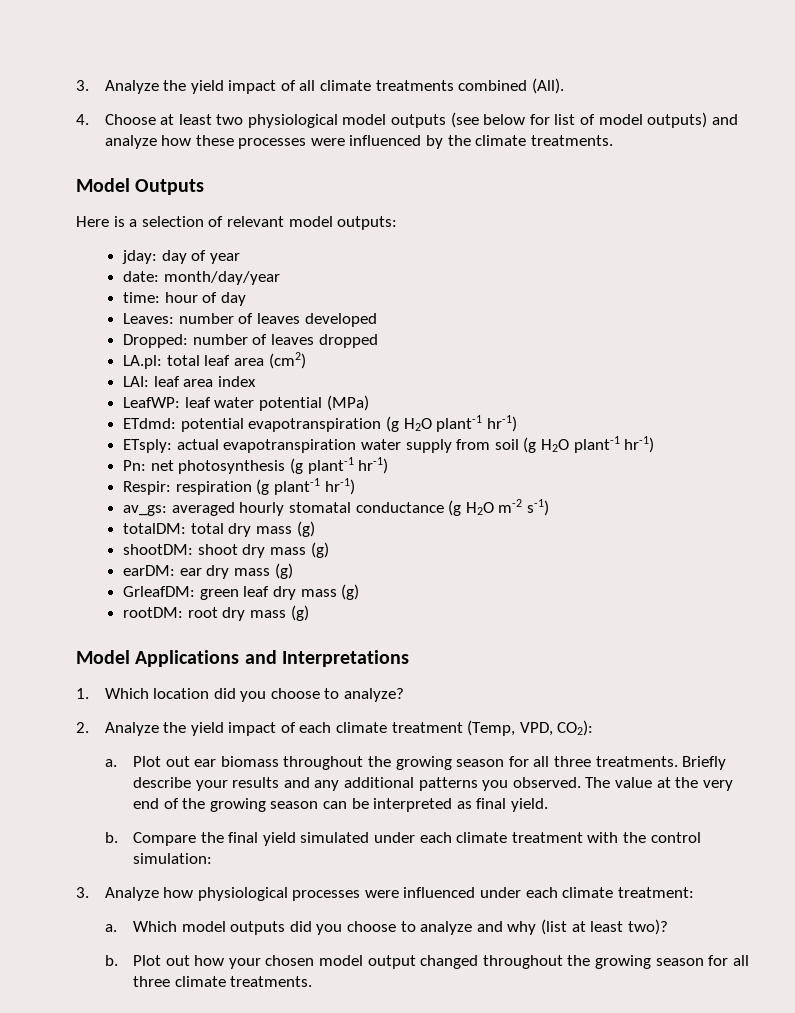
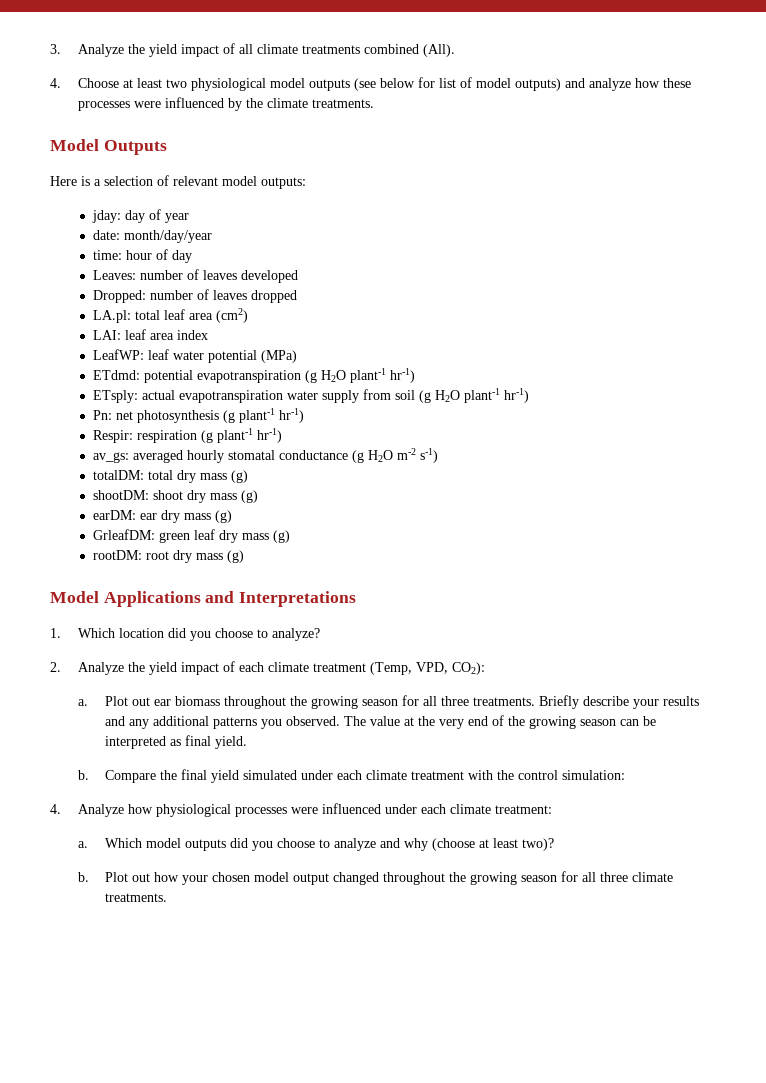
[76,887,89,898] 3. -> [50,804,61,814] 4.
[540,919,567,935] (list -> [432,838,476,851] (choose

